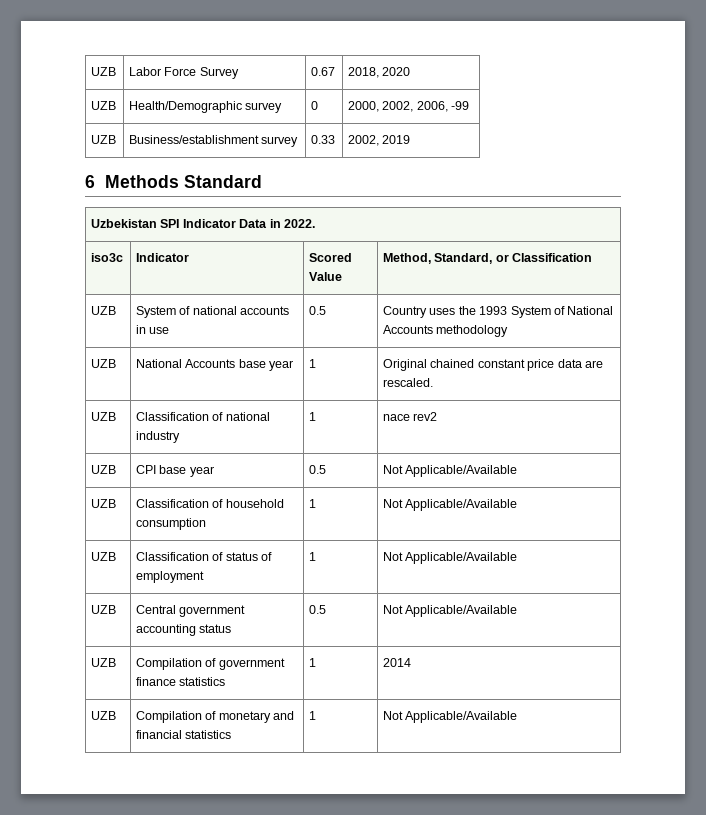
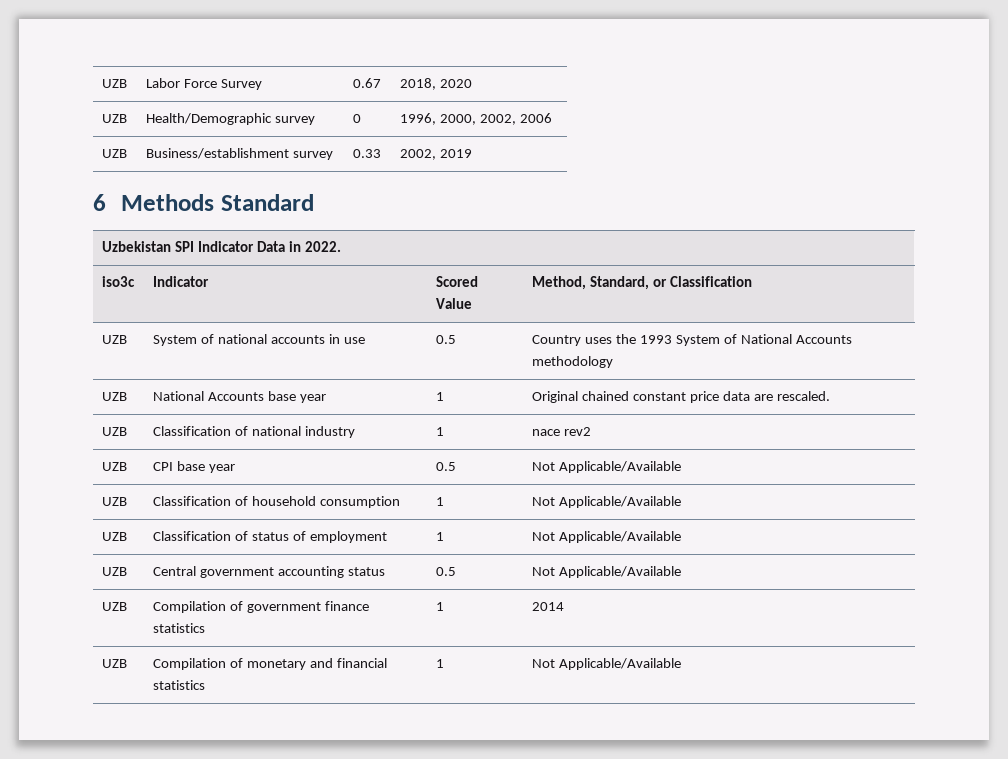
(319, 105) none -> [400,113,437,125] 1996,
[416,101,470,112] 2006, -99 -> [519,113,552,123] 2006

